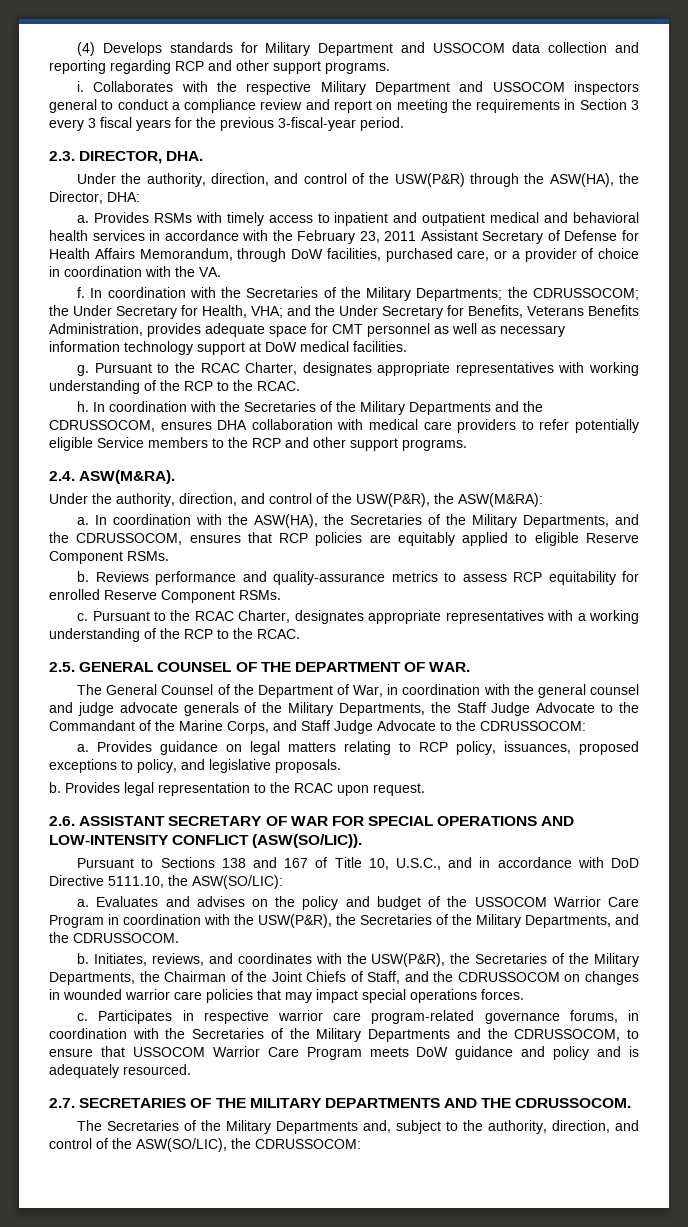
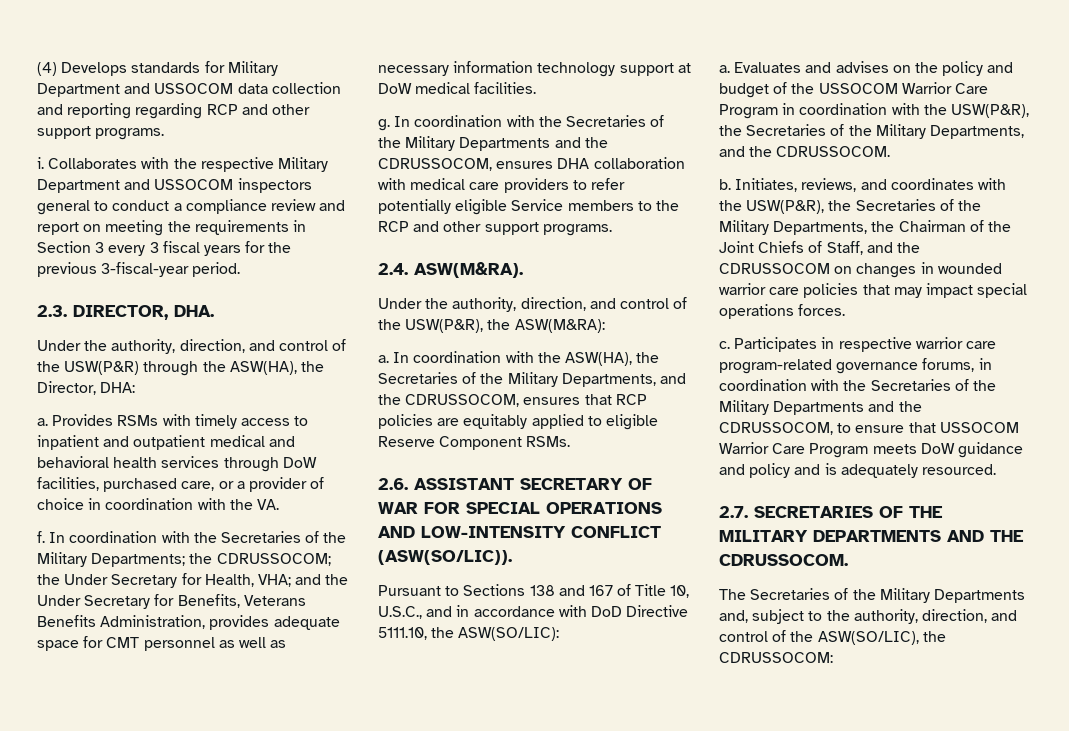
[149,230,640,244] [49,248,233,261] in accordance with the February 23, 2011 Assistant Secretary of Defense for Health Affairs Memorandum, -> (220, 462) none
[94,362,639,376] [49,380,300,394] [77,401,90,412] Pursuant to the RCAC Charter, designates appropriate representatives with working understanding of the RCP to the RCAC. // h. -> (390, 125) none
[77,571,640,585] [49,589,281,603] [77,610,639,624] [49,628,300,642] [49,662,471,672] [77,684,639,698] [49,702,639,716] [49,720,586,734] [77,741,640,755] [49,759,341,773] [49,782,425,796] // b. Reviews performance and quality-assurance metrics to assess RCP equitability for enrolled Reserve Component RSMs. // c. Pursuant to the RCAC Charter, designates appropriate representatives with a working understanding of the RCP to the RCAC. // 2.5. GENERAL COUNSEL OF THE DEPARTMENT OF WAR. // The General Counsel of the Department of War, in coordination with the general counsel and judge advocate generals of the Military Departments, the Staff Judge Advocate to the Commandant of the Marine Corps, and Staff Judge Advocate to the CDRUSSOCOM: // a. Provides guidance on legal matters relating to RCP policy, issuances, proposed exceptions to policy, and legislative proposals. // b. Provides legal representation to the RCAC upon request. -> (571, 441) none

